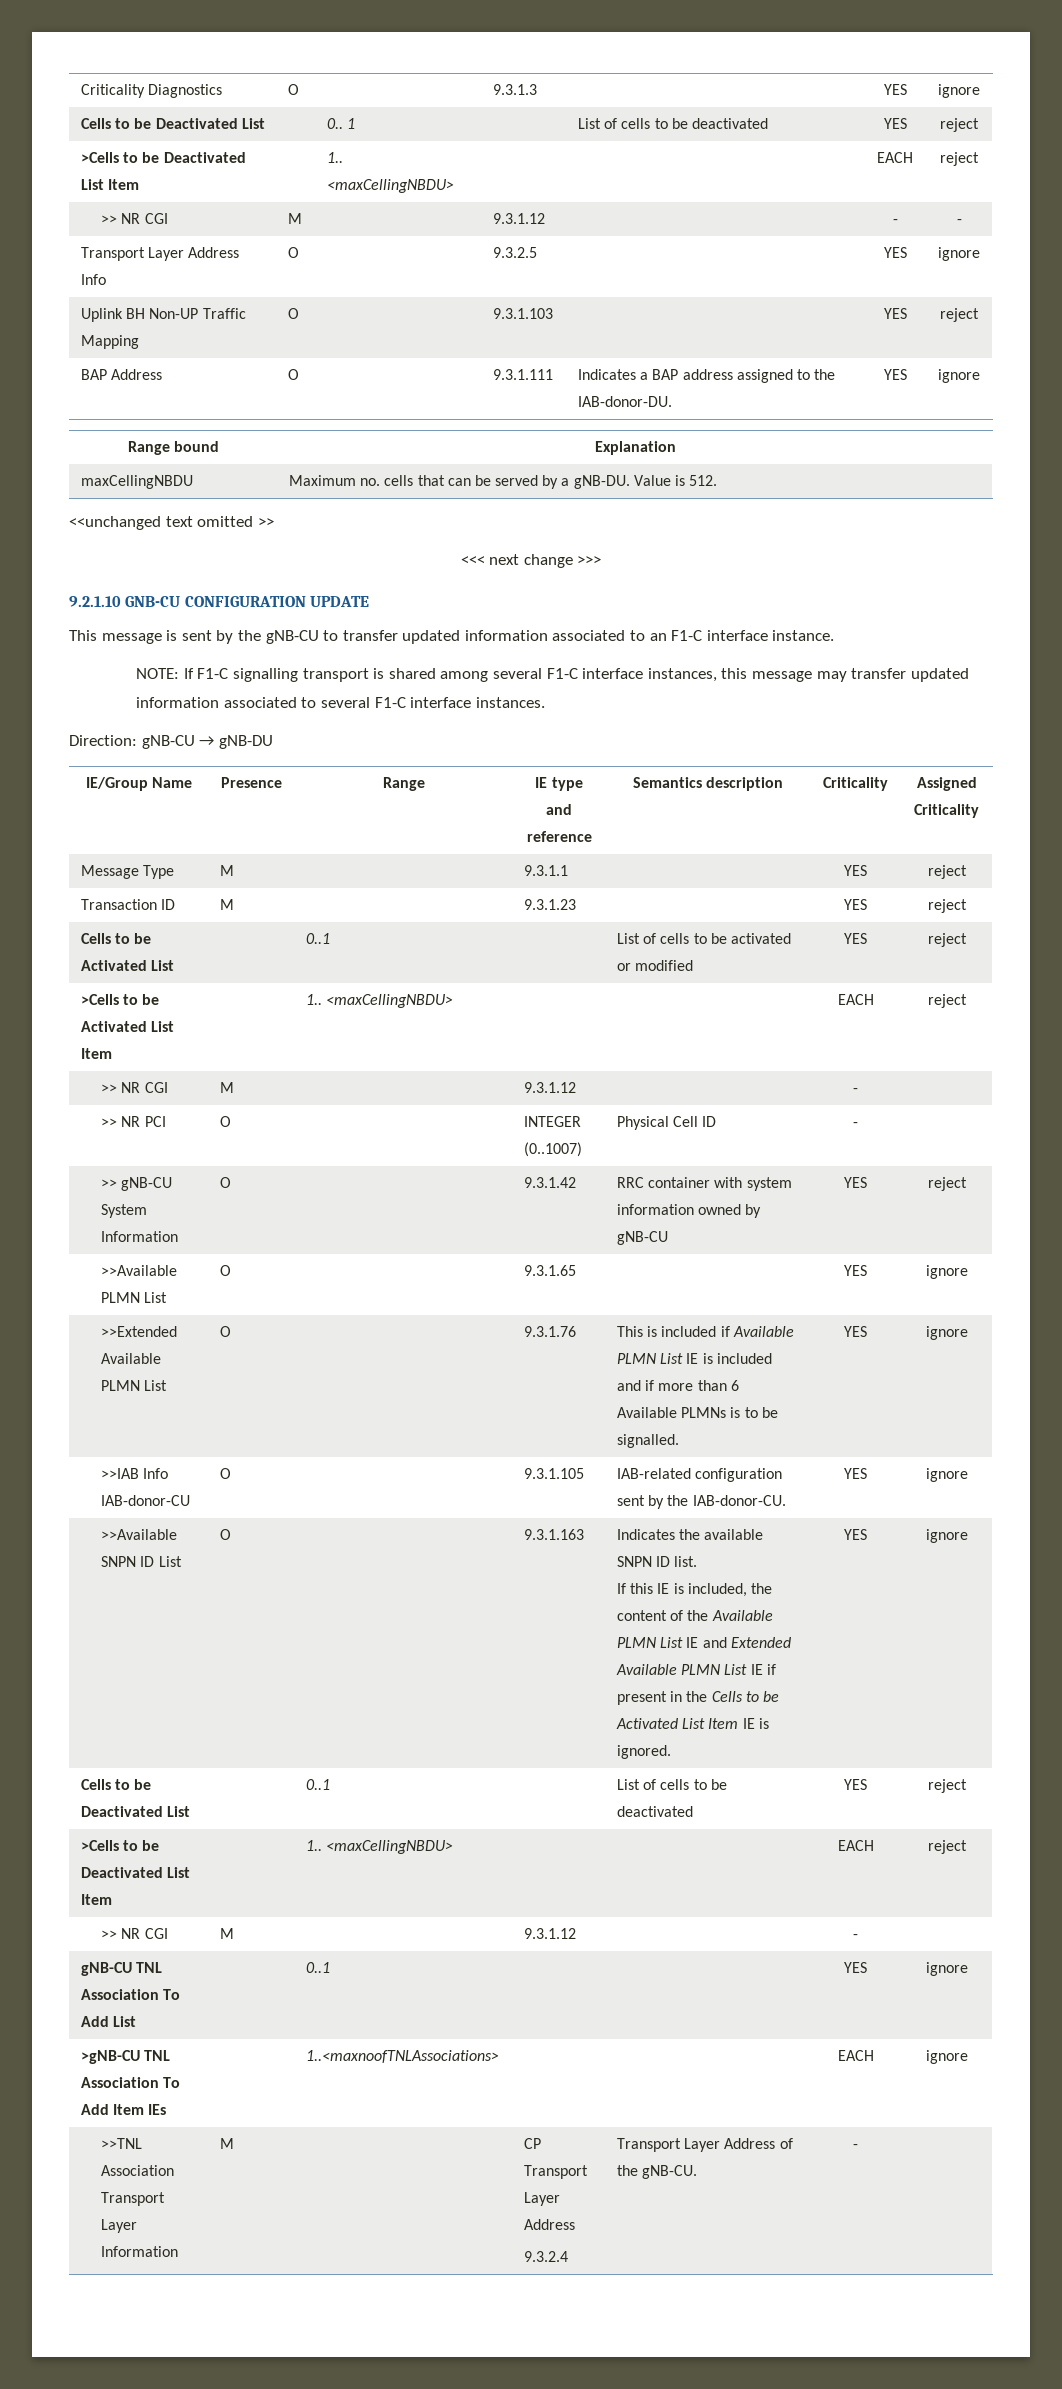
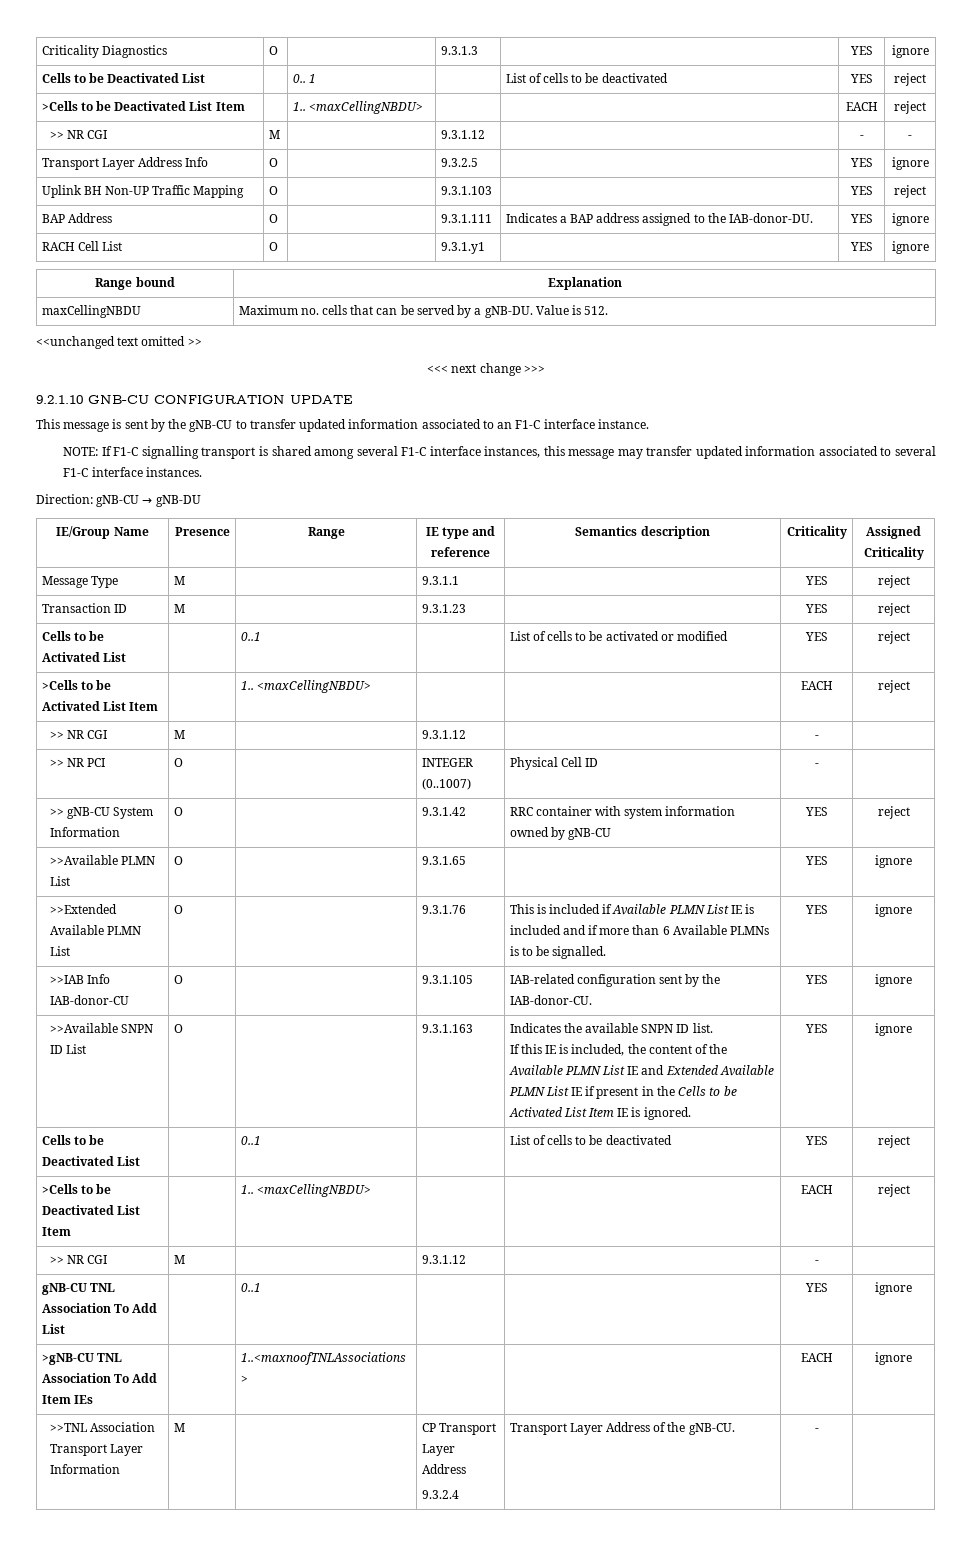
(980, 376) none -> [41,241,123,251] [268,242,278,251] [440,242,485,254] [849,242,873,251] [891,241,929,254] // RACH Cell List | O | | 9.3.1.y1 | | YES | ignore

